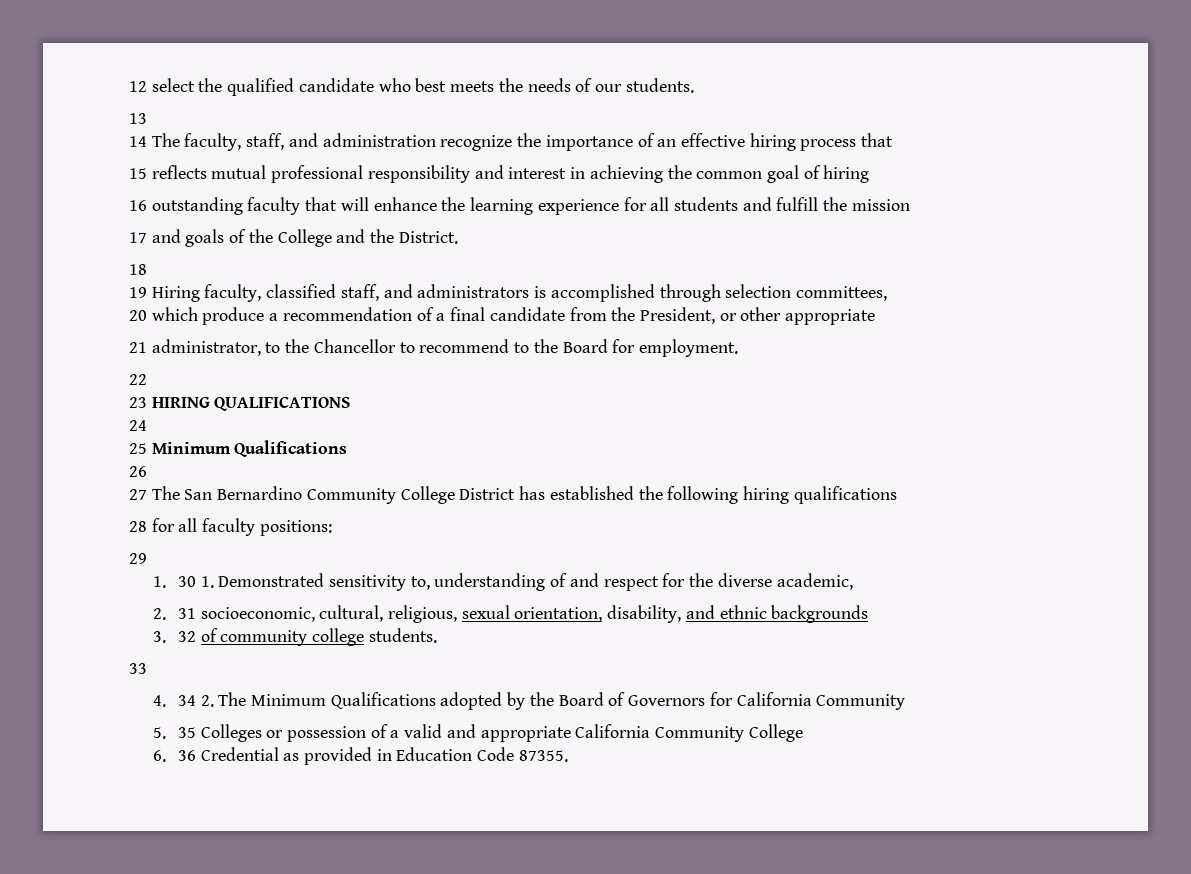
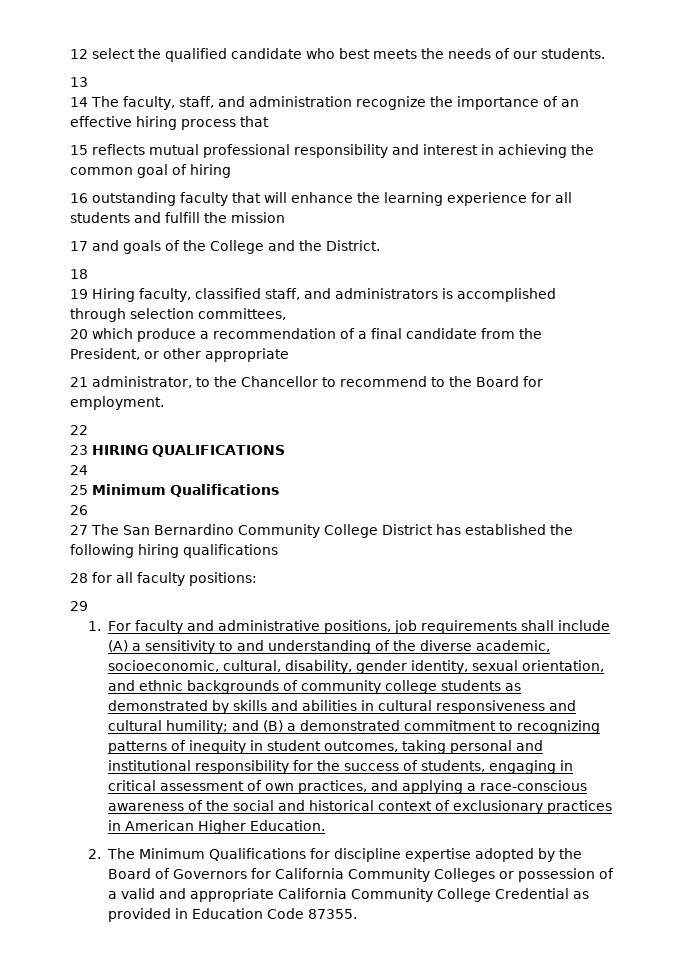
[177,573,853,591] [153,605,457,623] 30 1. Demonstrated sensitivity to, understanding of and respect for the diverse academic, // 2. 31 socioeconomic, cultural, religious, -> [107,620,610,634] [107,640,550,654] [107,660,468,674] For faculty and administrative positions, job requirements shall include (A) a sensitivity to and understanding of the diverse academic, socioeconomic, cultural, disability, gender identity,
[607,605,682,623] disability, -> (604, 666) none
[153,631,196,643] // 3. 32 -> (279, 687) none
[368,628,437,643] [129,663,147,674] [153,692,436,709] students. // 33 // 4. 34 2. The Minimum Qualifications -> [440,680,521,691] [107,700,576,714] [107,720,600,734] [107,740,543,754] [107,760,573,774] [107,780,587,794] [107,800,612,814] [107,820,325,834] [87,848,471,862] students as demonstrated by skills and abilities in cultural responsiveness and cultural humility; and (B) a demonstrated commitment to recognizing patterns of inequity in student outcomes, taking personal and institutional responsibility for the success of students, engaging in critical assessment of own practices, and applying a race-conscious awareness of the social and historical context of exclusionary practices in American Higher Education. // 2. The Minimum Qualifications for discipline expertise
[153,727,196,739] // 5. 35 -> (430, 875) none
[153,750,196,762] // 6. 36 -> (491, 895) none

